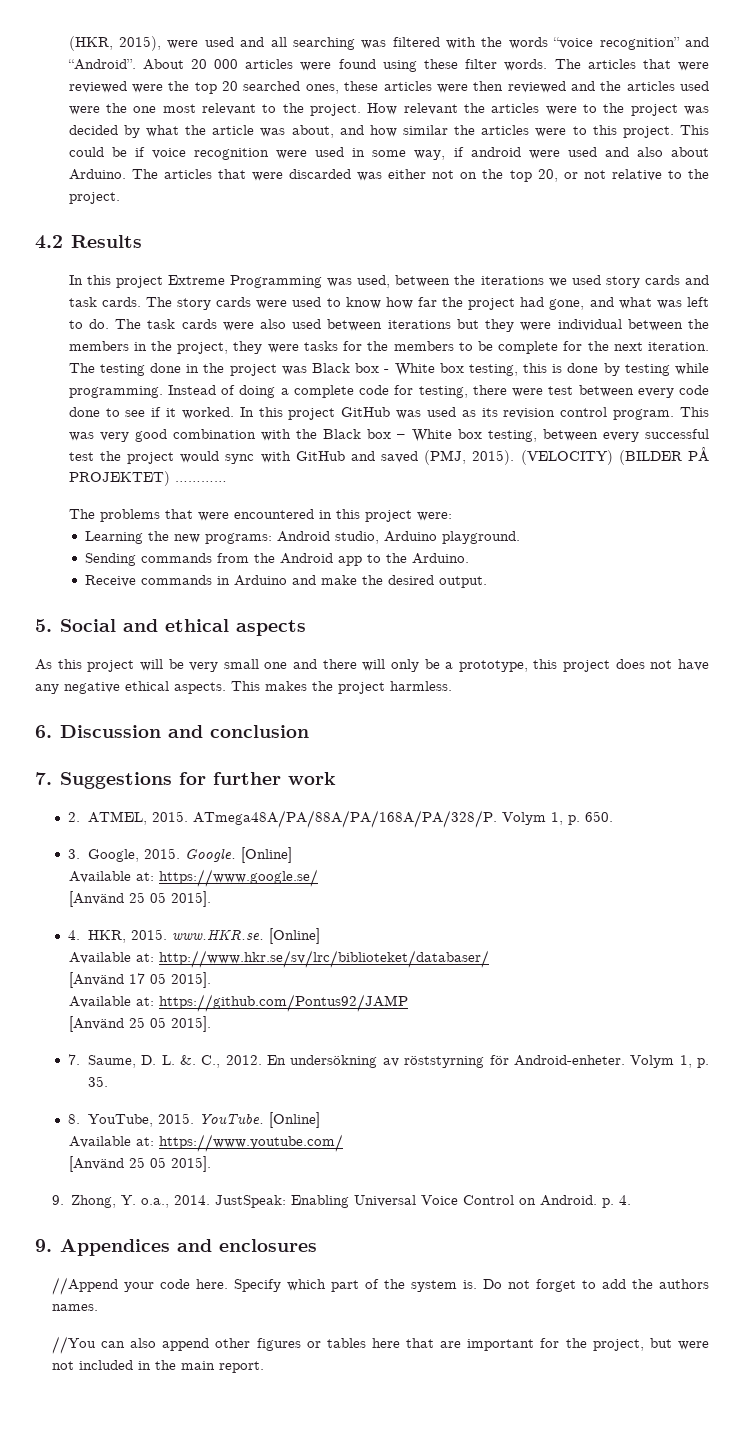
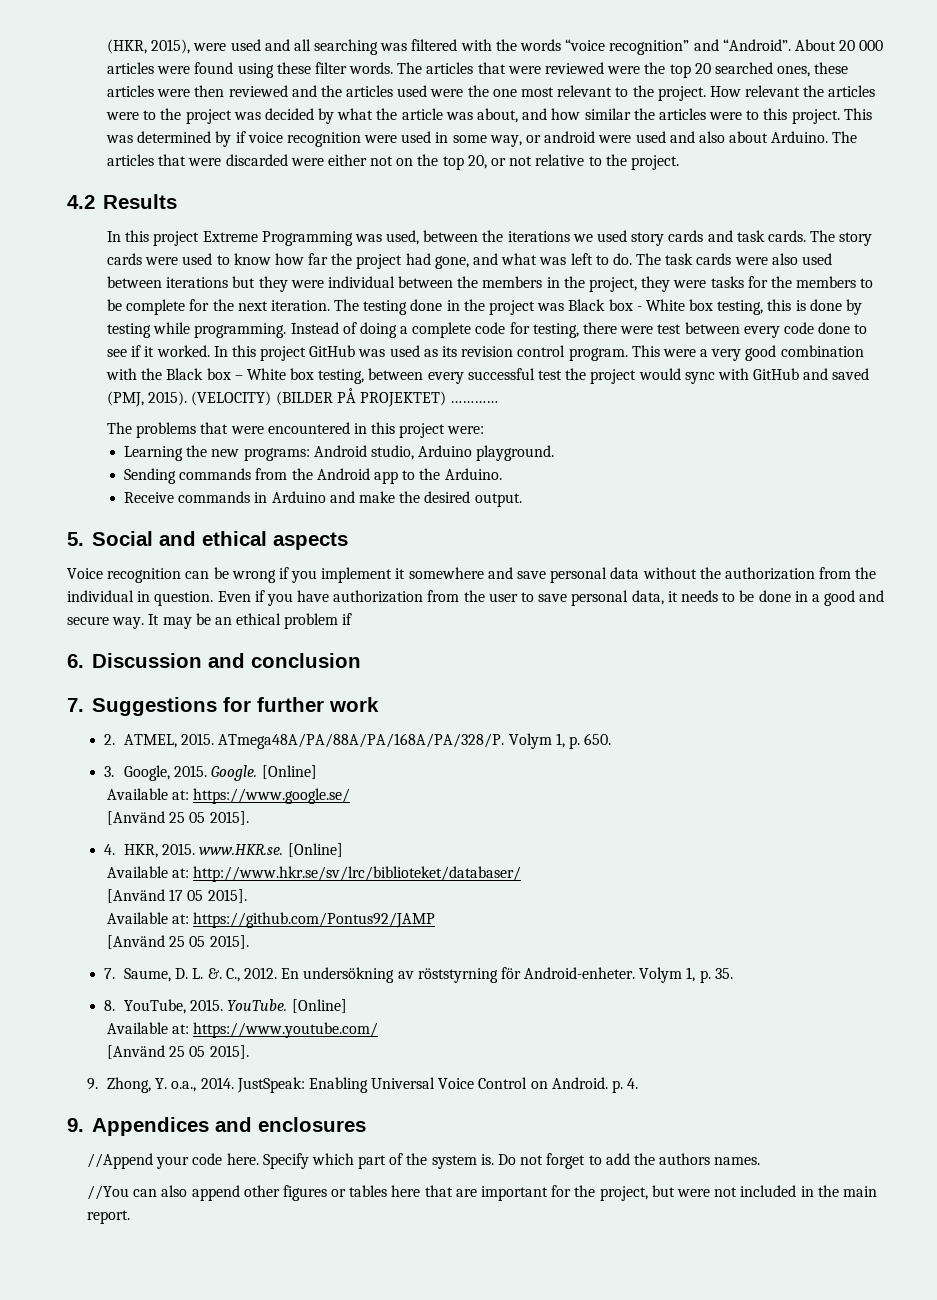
[68,147,127,157] could be -> [105,131,232,147] was determined by
[453,147,464,157] if -> [525,135,541,143] or
[357,172,383,181] was -> [290,158,324,166] were
[68,432,94,441] was -> [662,349,709,357] were a
[35,659,710,672] [35,681,452,694] As this project will be very small one and there will only be a prototype, this project does not have any negative ethical aspects. This makes the project harmless. -> [67,567,877,583] [67,590,885,606] [67,613,353,629] Voice recognition can be wrong if you implement it somewhere and save personal data without the authorization from the individual in question. Even if you have authorization from the user to save personal data, it needs to be done in a good and secure way. It may be an ethical problem if

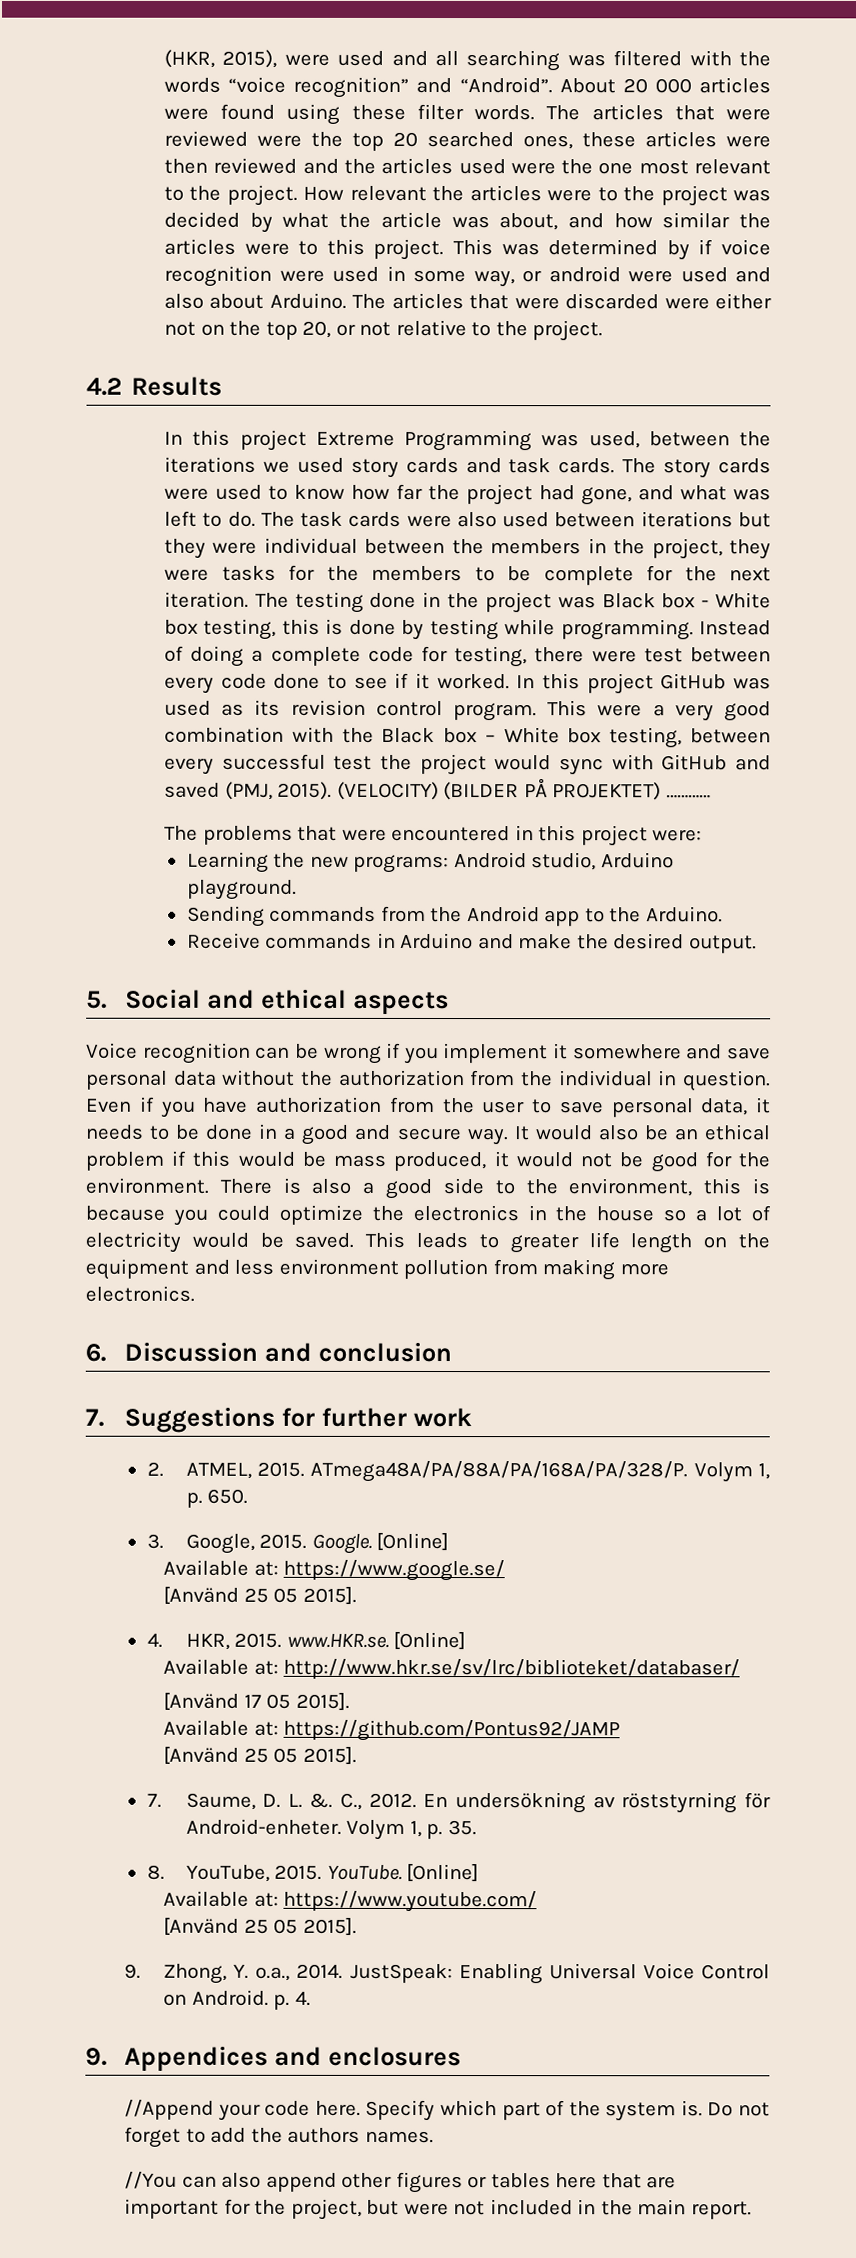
[162,617,192,629] may -> [534,1125,639,1141] would also
(353, 619) none -> [192,1150,771,1173] [85,1177,770,1200] [85,1204,771,1226] [85,1231,771,1254] [85,1258,669,1281] [85,1285,195,1302] this would be mass produced, it would not be good for the environment. There is also a good side to the environment, this is because you could optimize the electronics in the house so a lot of electricity would be saved. This leads to greater life length on the equipment and less environment pollution from making more electronics.

